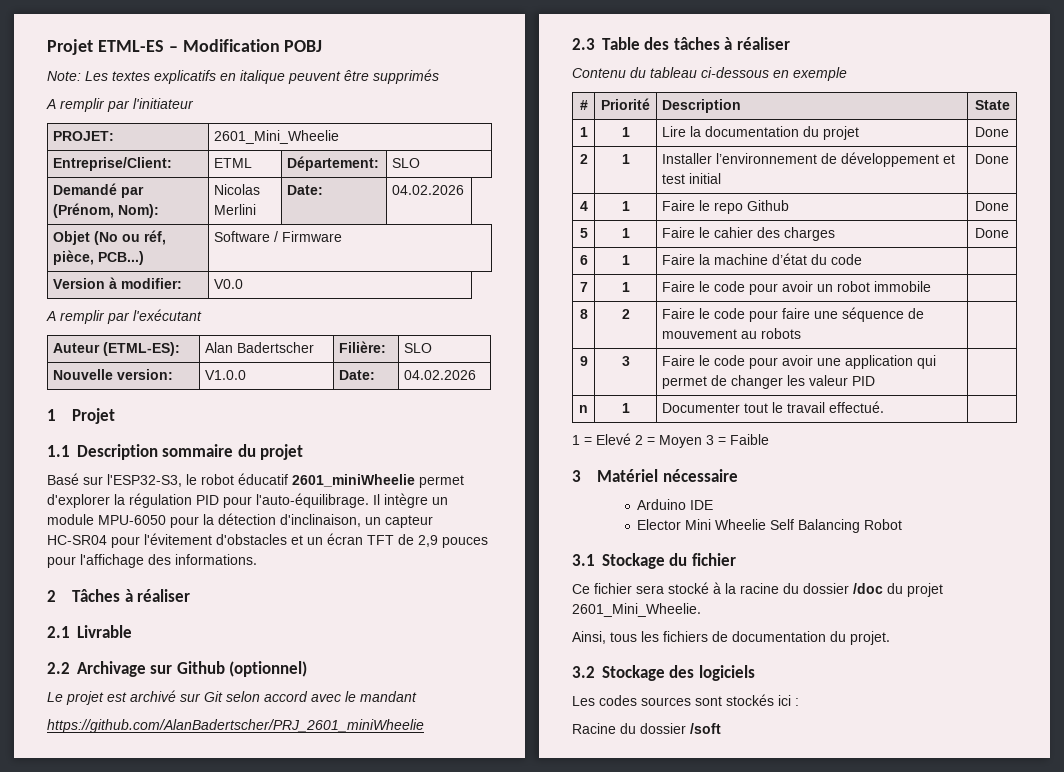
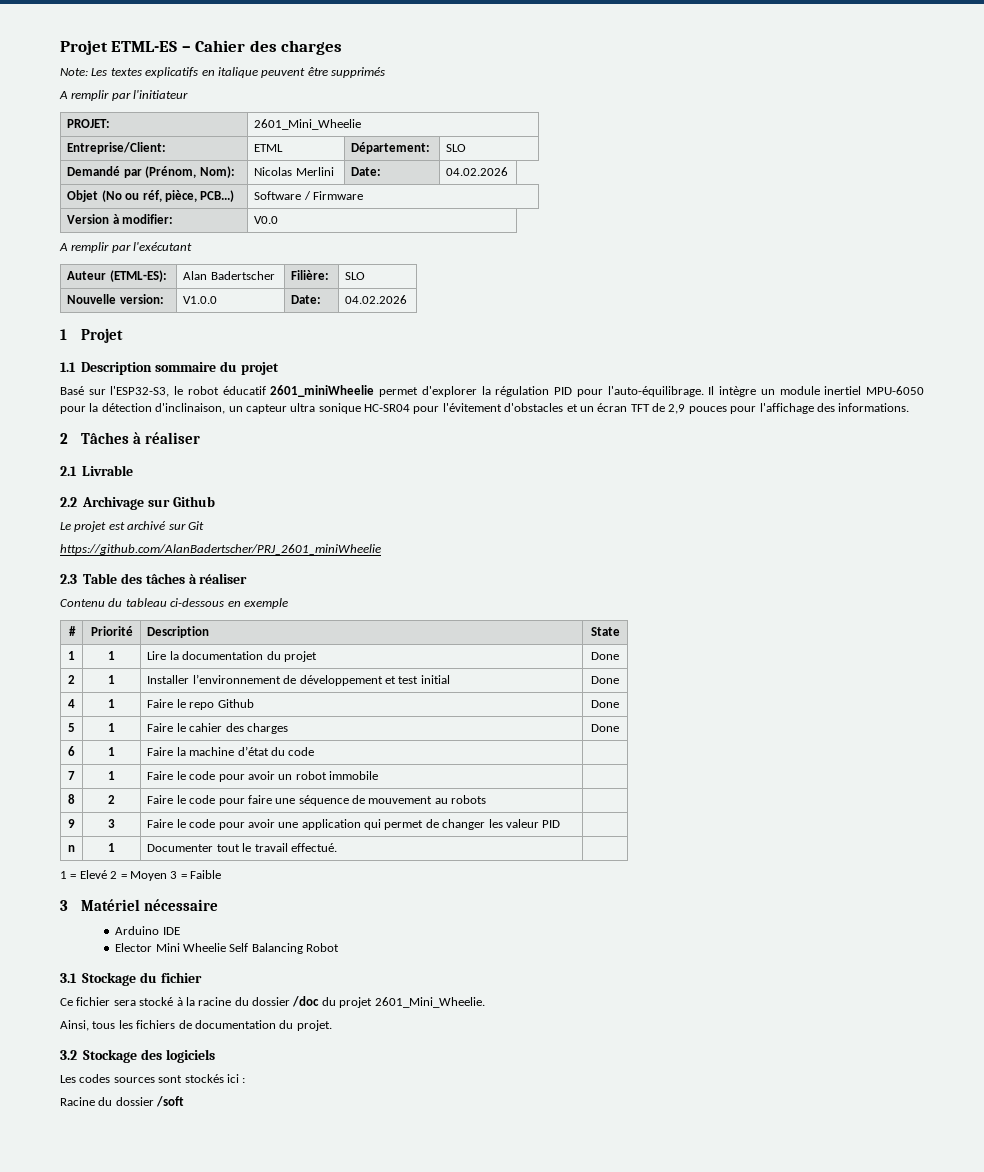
[182,39,323,52] Modification POBJ -> [195,40,343,55] Cahier des charges
(94, 519) none -> [824,386,862,395] inertiel
(433, 521) none -> [290,403,361,414] ultra sonique
[229,661,308,677] (optionnel) -> (215, 501) none
[226,691,417,702] selon accord avec le mandant -> (204, 525) none

